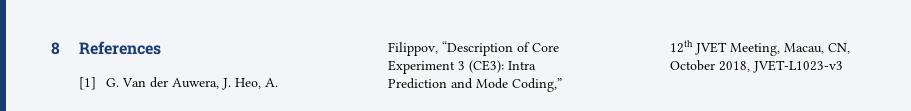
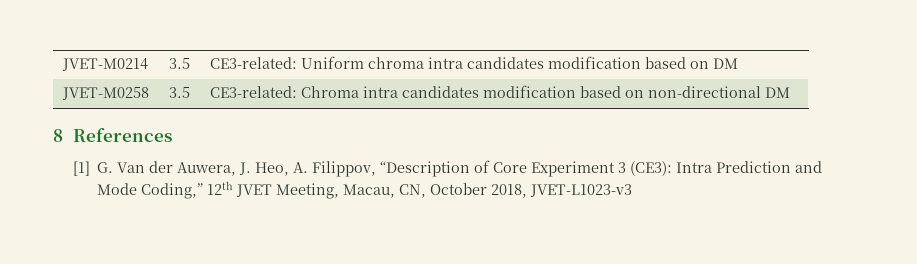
(51, 48) none -> [61,58,148,71] [168,58,190,69] [209,56,738,69] [61,87,149,100] [168,87,190,98] [209,85,790,98] JVET-M0214 | 3.5 | CE3-related: Uniform chroma intra candidates modification based on DM // JVET-M0258 | 3.5 | CE3-related: Chroma intra candidates modification based on non-directional DM //

